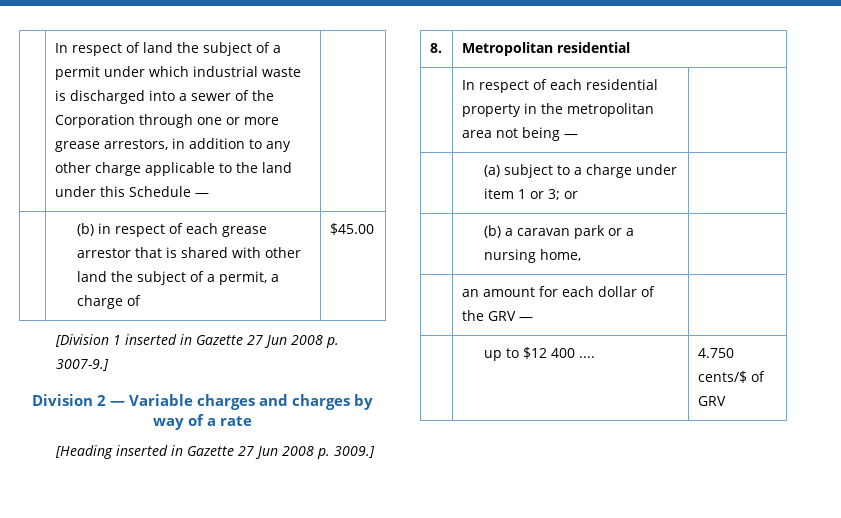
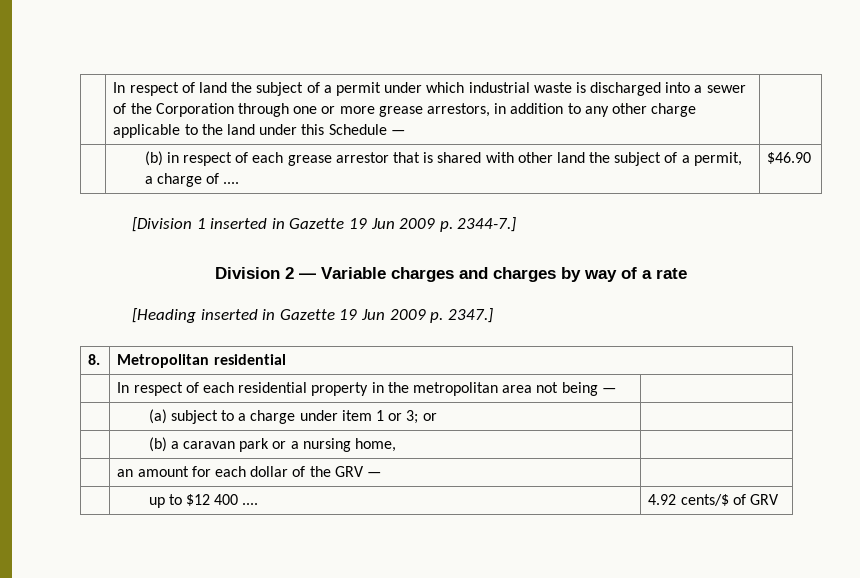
[329,223,374,235] | $45.00 -> [223,182,240,184] [767,152,812,164] .... | $46.90
[246,335,339,348] [55,359,109,371] 27 Jun 2008 p. 3007-9.] -> [348,217,517,232] 19 Jun 2009 p. 2344-7.]
[237,446,375,459] 27 Jun 2008 p. 3009.] -> [339,308,493,323] 19 Jun 2009 p. 2347.]
[697,348,734,358] 4.750 -> [648,494,677,505] 4.92

